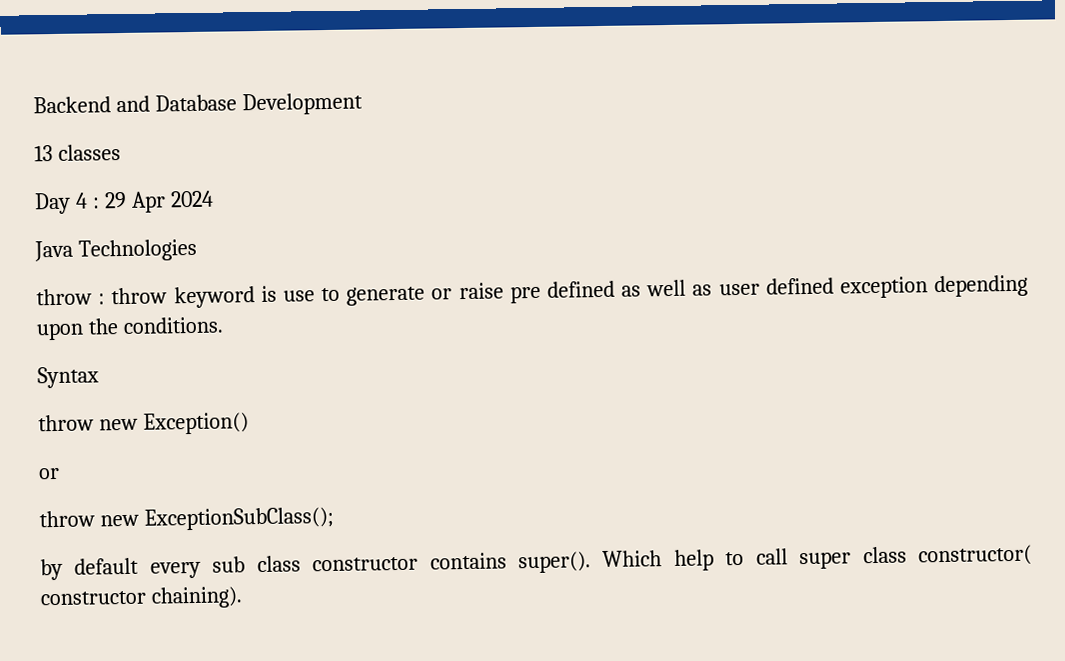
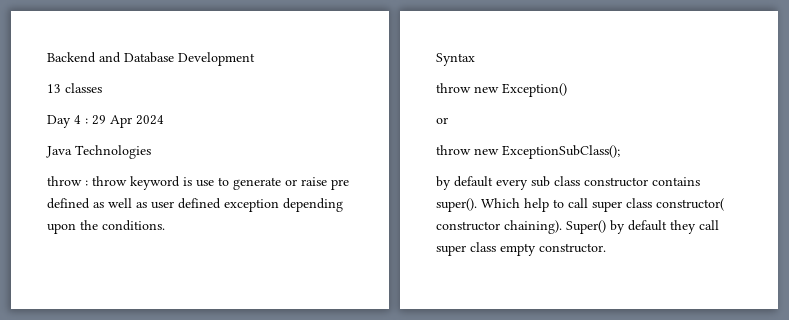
(243, 597) none -> [566,220,719,234] [436,242,606,256] Super() by default they call super class empty constructor.

